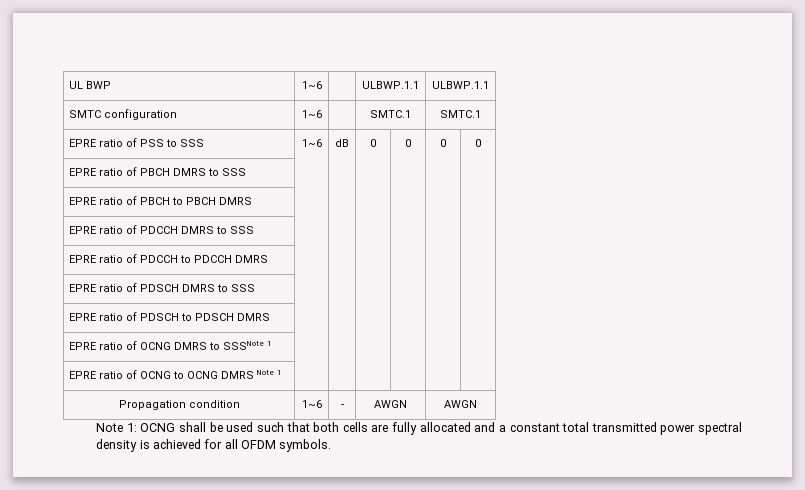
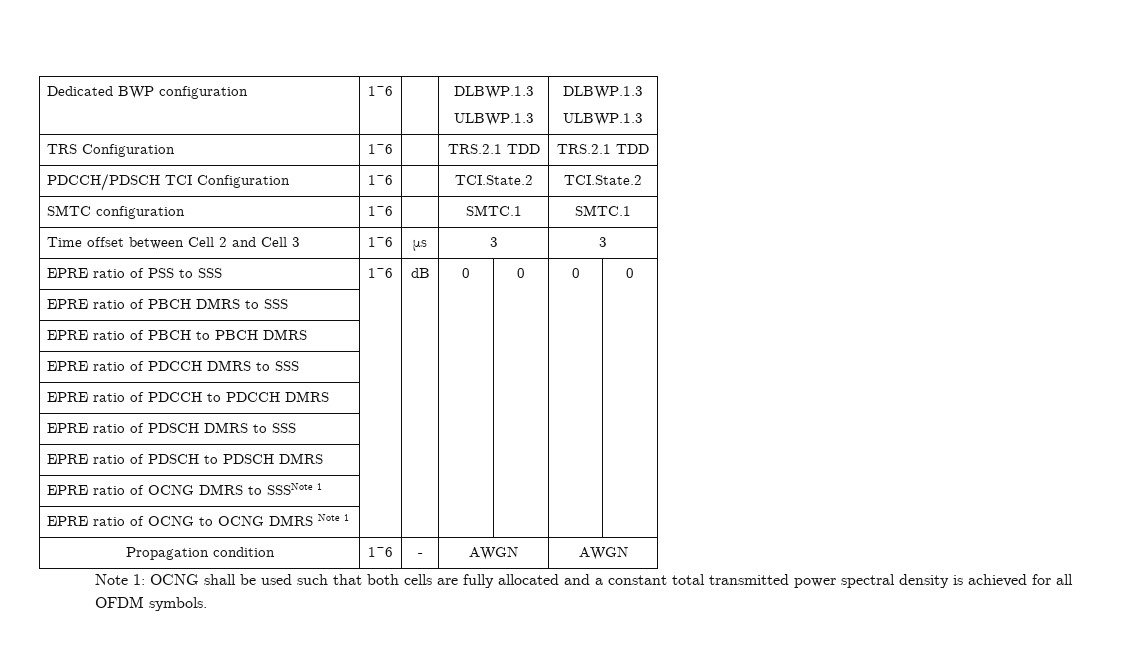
[69,81,84,89] UL -> [47,86,114,96] Dedicated
[301,81,322,89] [362,81,419,89] [432,81,489,89] | 1~6 | | ULBWP.1.1 | ULBWP.1.1 -> [159,86,249,99] [368,86,393,96] [453,86,534,99] [453,113,534,126] [563,86,643,99] [563,113,643,126] [47,144,176,157] [368,144,393,154] [447,144,540,154] [557,144,649,154] [47,173,291,191] [368,175,393,185] [454,175,533,185] [564,175,642,185] configuration | 1~6 | | DLBWP.1.3 // ULBWP.1.3 | DLBWP.1.3 // ULBWP.1.3 // TRS Configuration | 1~6 | | TRS.2.1 TDD | TRS.2.1 TDD // PDCCH/PDSCH TCI Configuration | 1~6 | | TCI.State.2 | TCI.State.2
(481, 114) none -> [47,237,301,249] [368,237,393,247] [413,239,427,251] [489,237,498,247] [599,237,607,247] // Time offset between Cell 2 and Cell 3 | 1~6 | μs | 3 | 3

